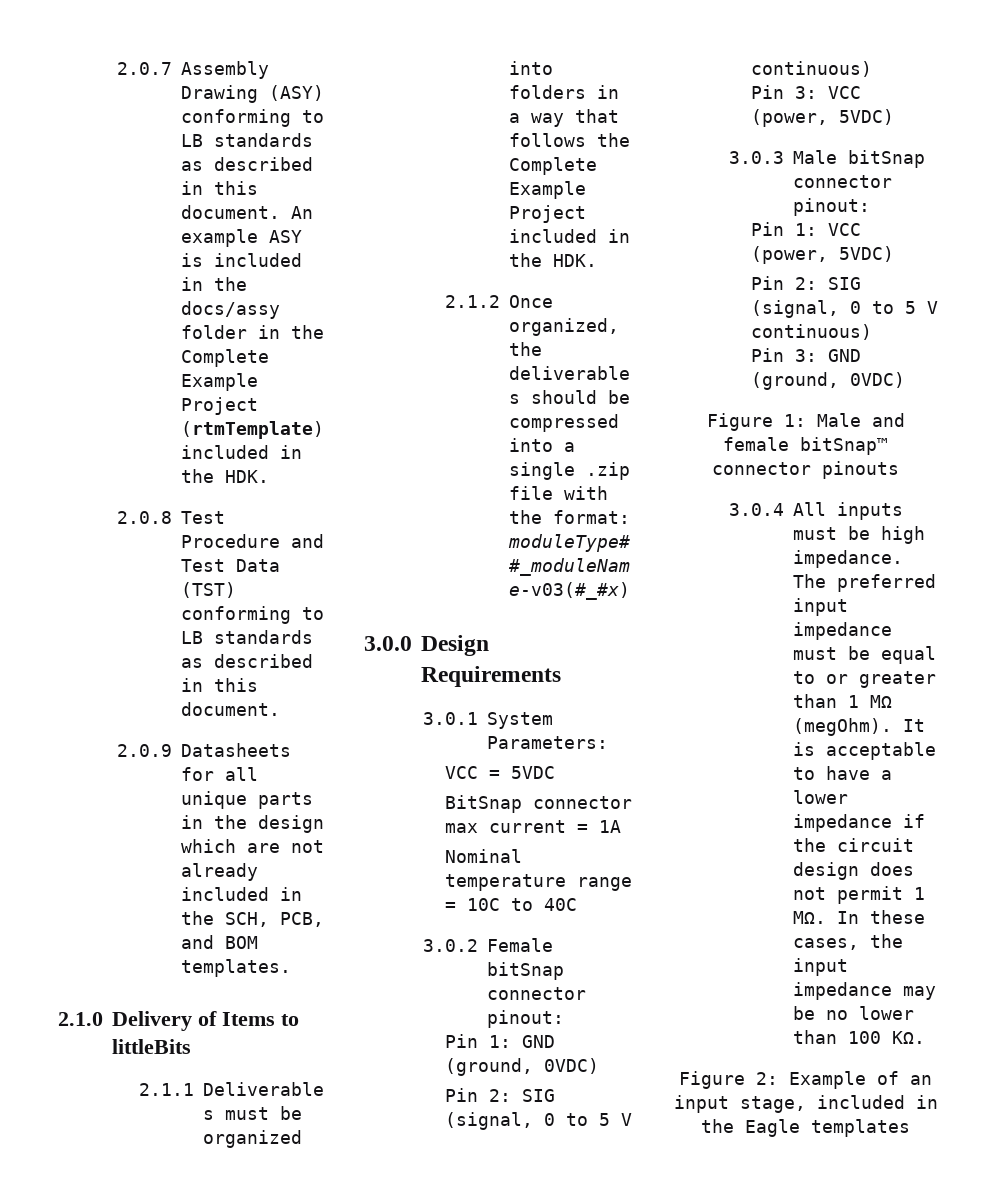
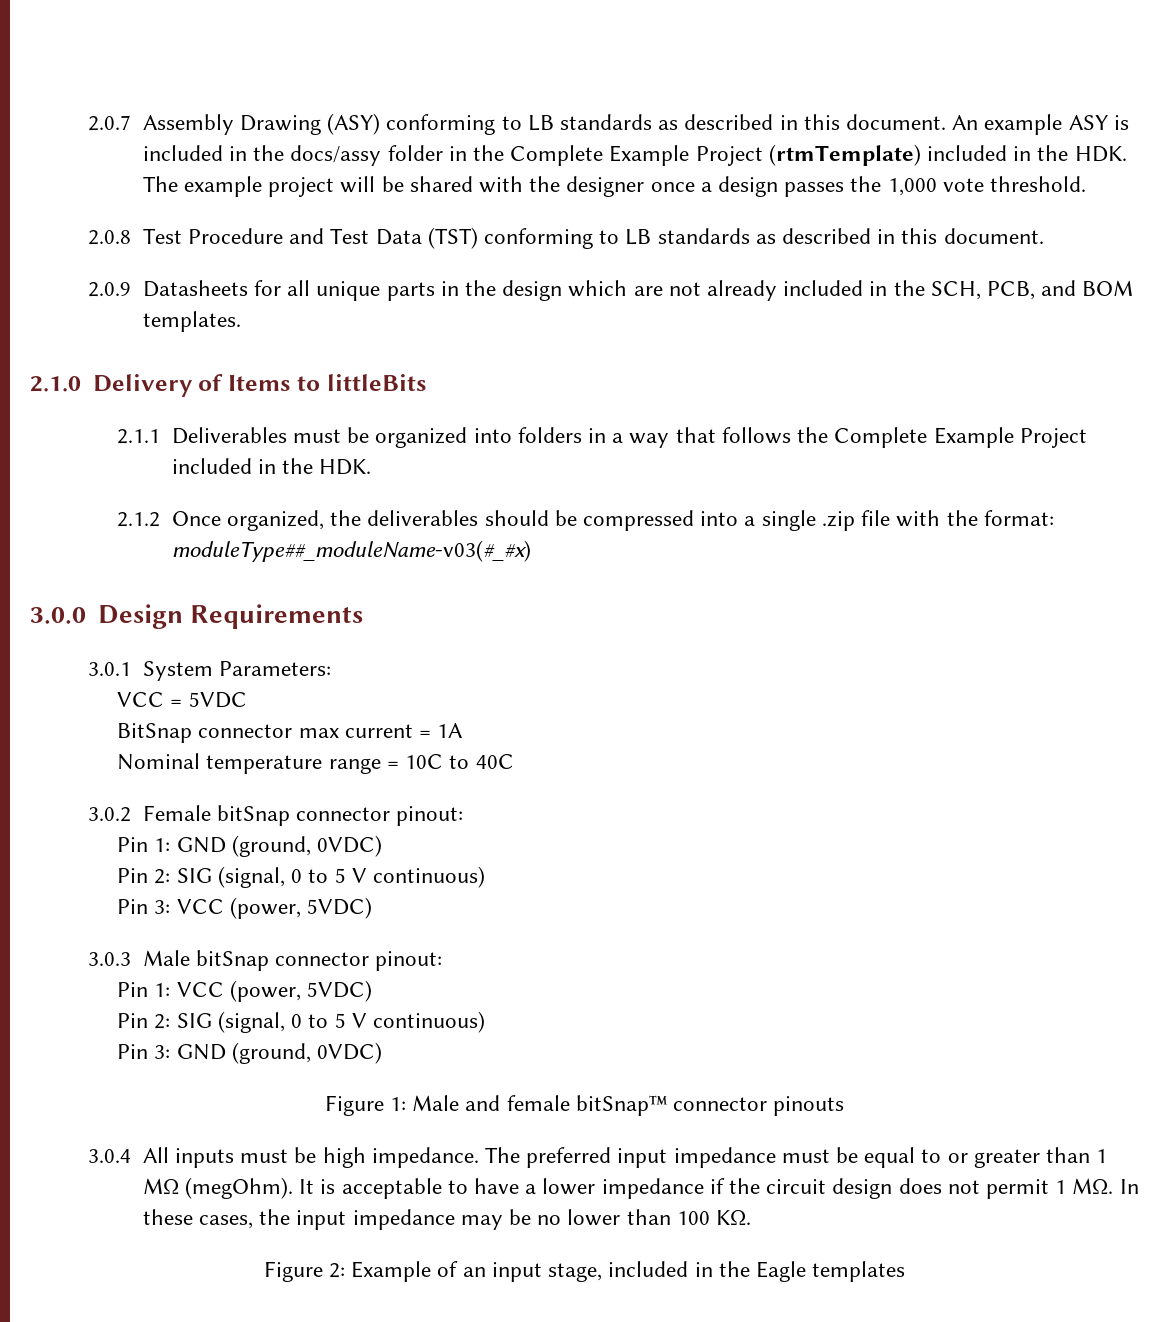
(270, 476) none -> [142,176,1087,197] The example project will be shared with the designer once a design passes the 1,000 vote threshold.

